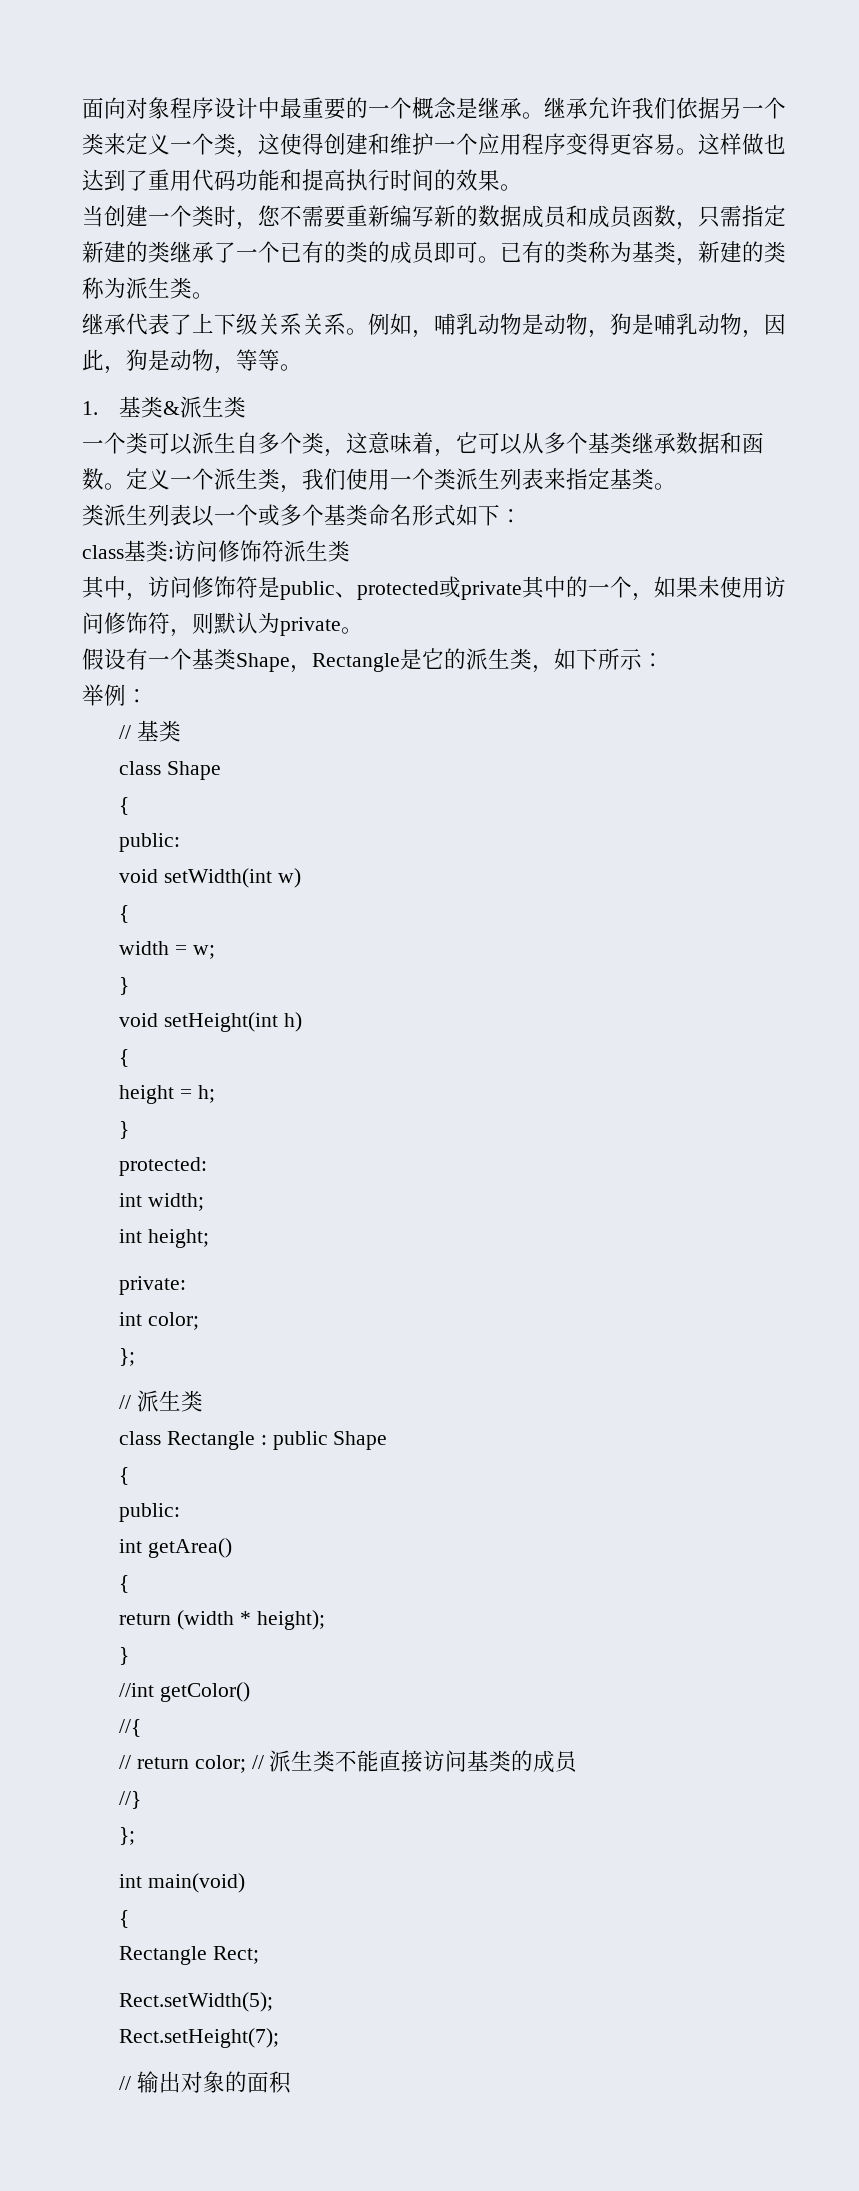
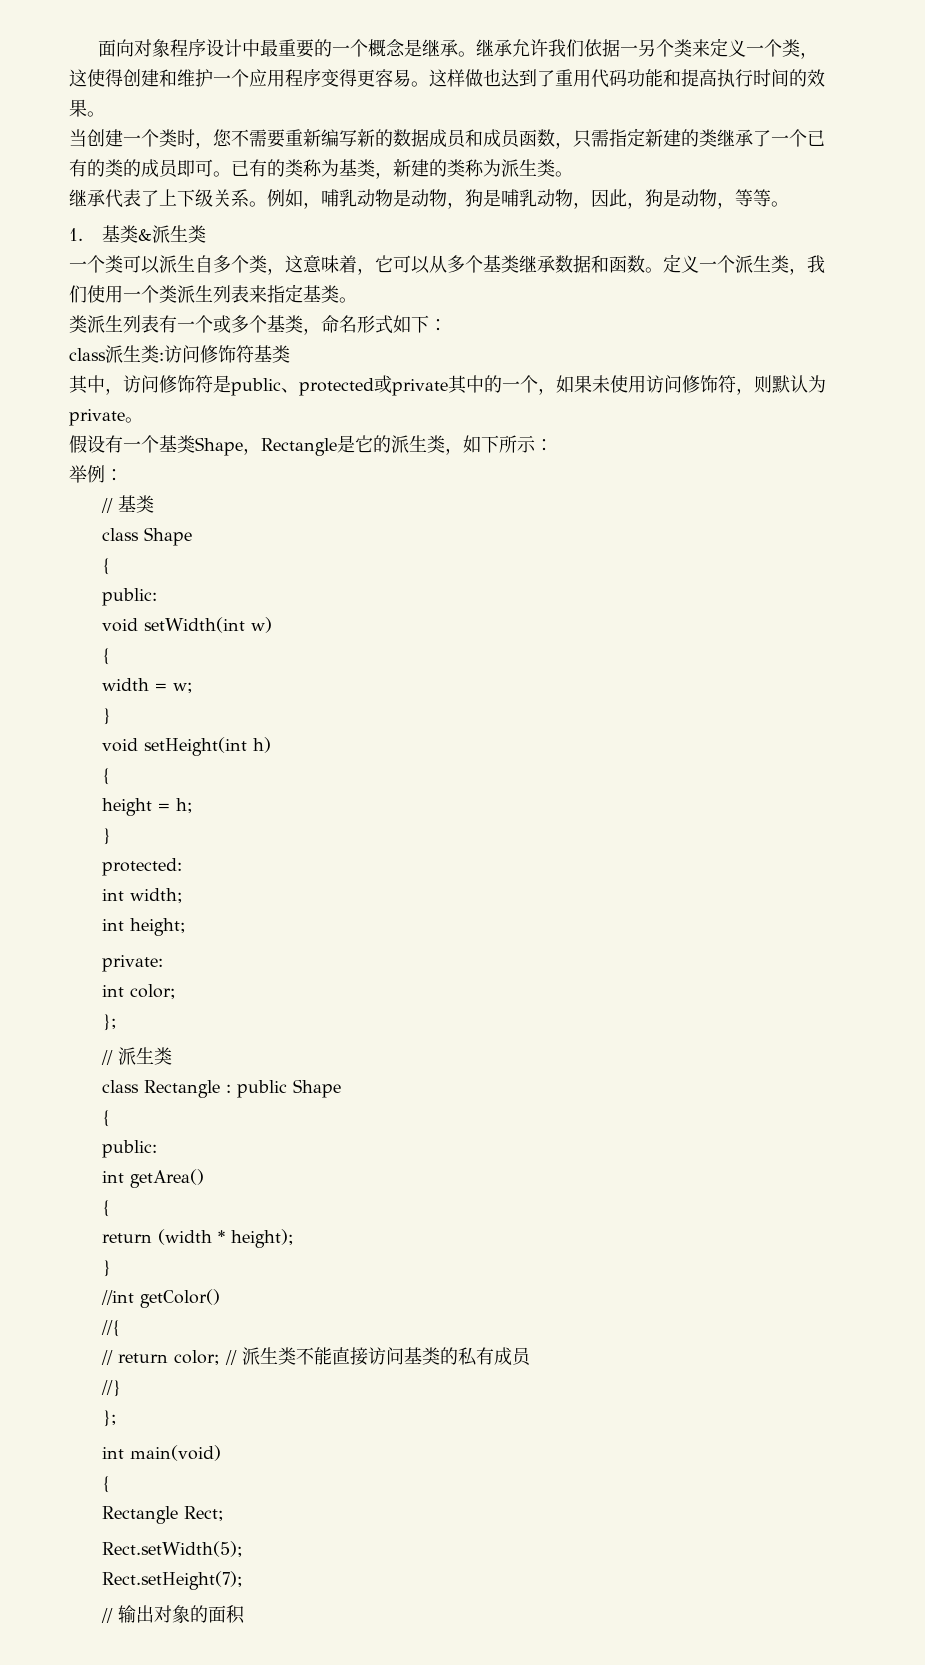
[720,97,764,119] 另一 -> [619,39,656,57] 一另
[302,313,346,335] 关系 -> (249, 198) none
[192,505,214,527] 以 -> [159,315,177,333] 有
(368, 515) none -> [303,328,321,335] ，
[124,540,146,561] 基 -> [105,345,141,363] 派生
[284,540,328,562] 派生 -> [254,345,272,362] 基
(534, 1760) none -> [458,1347,495,1366] 私有

